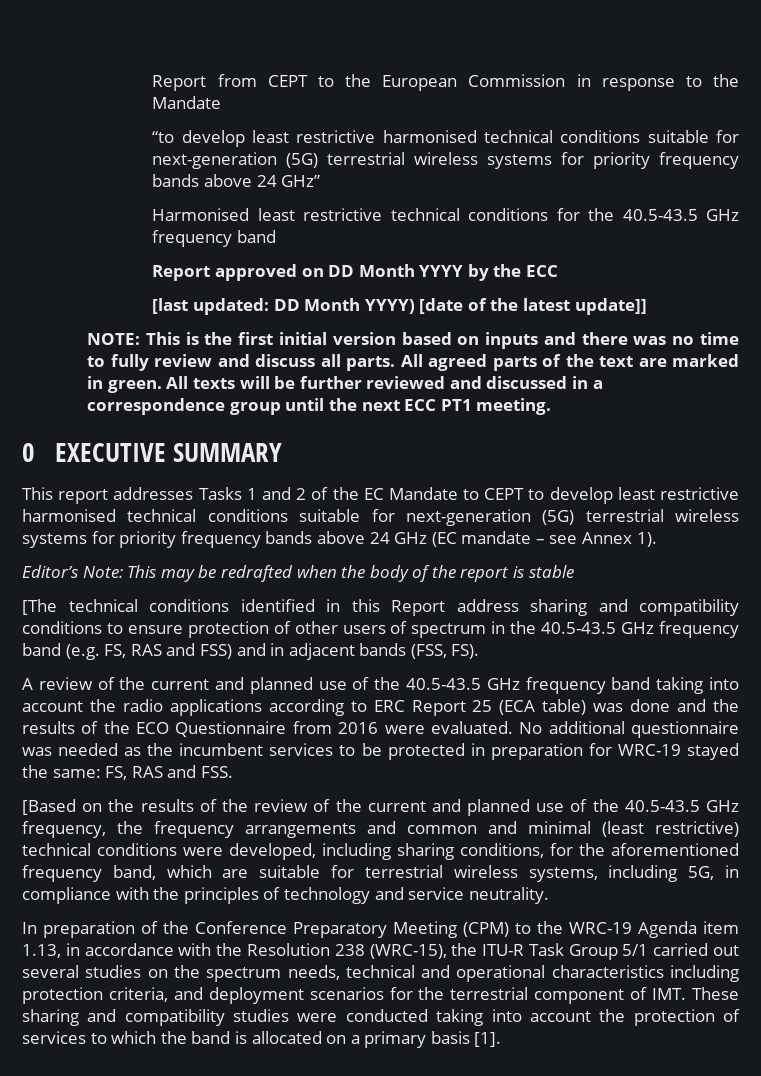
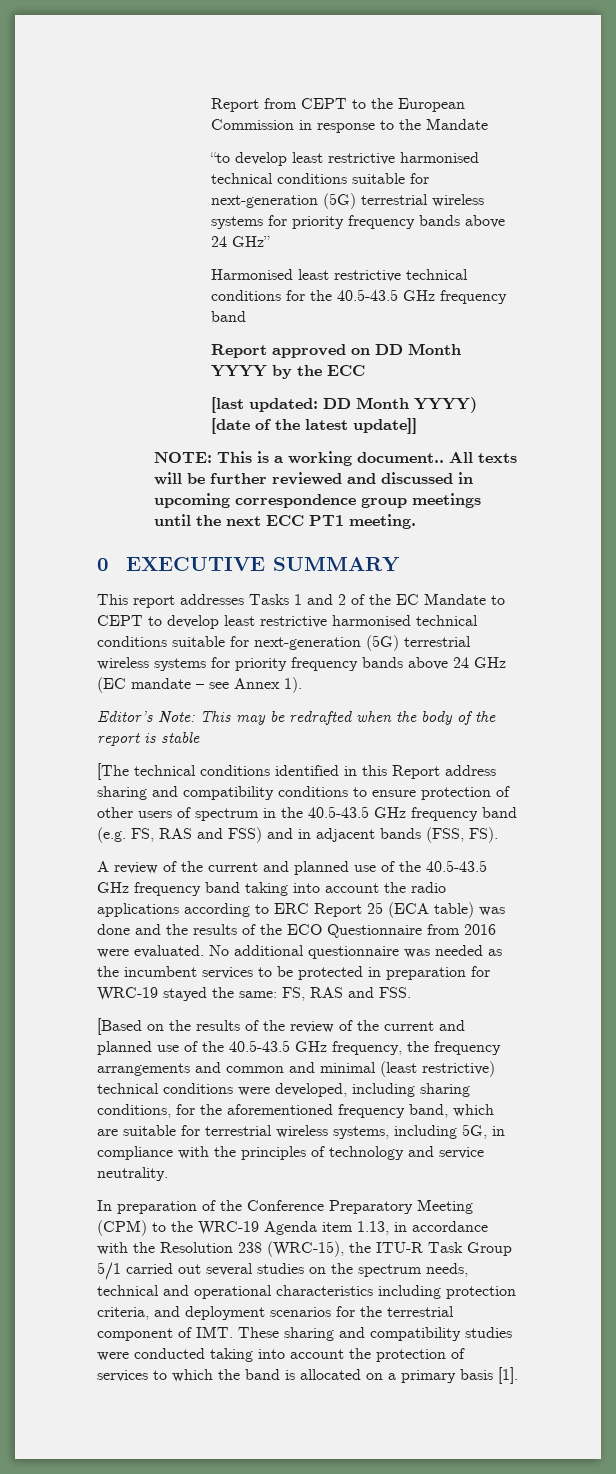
[204,332,739,349] [87,354,740,371] [87,376,162,393] the first initial version based on inputs and there was no time to fully review and discuss all parts. All agreed parts of the text are marked in green. -> [274,451,445,466] a working document..
[592,380,603,389] a -> [154,493,231,508] upcoming
(281, 408) none -> [412,493,482,508] meetings

